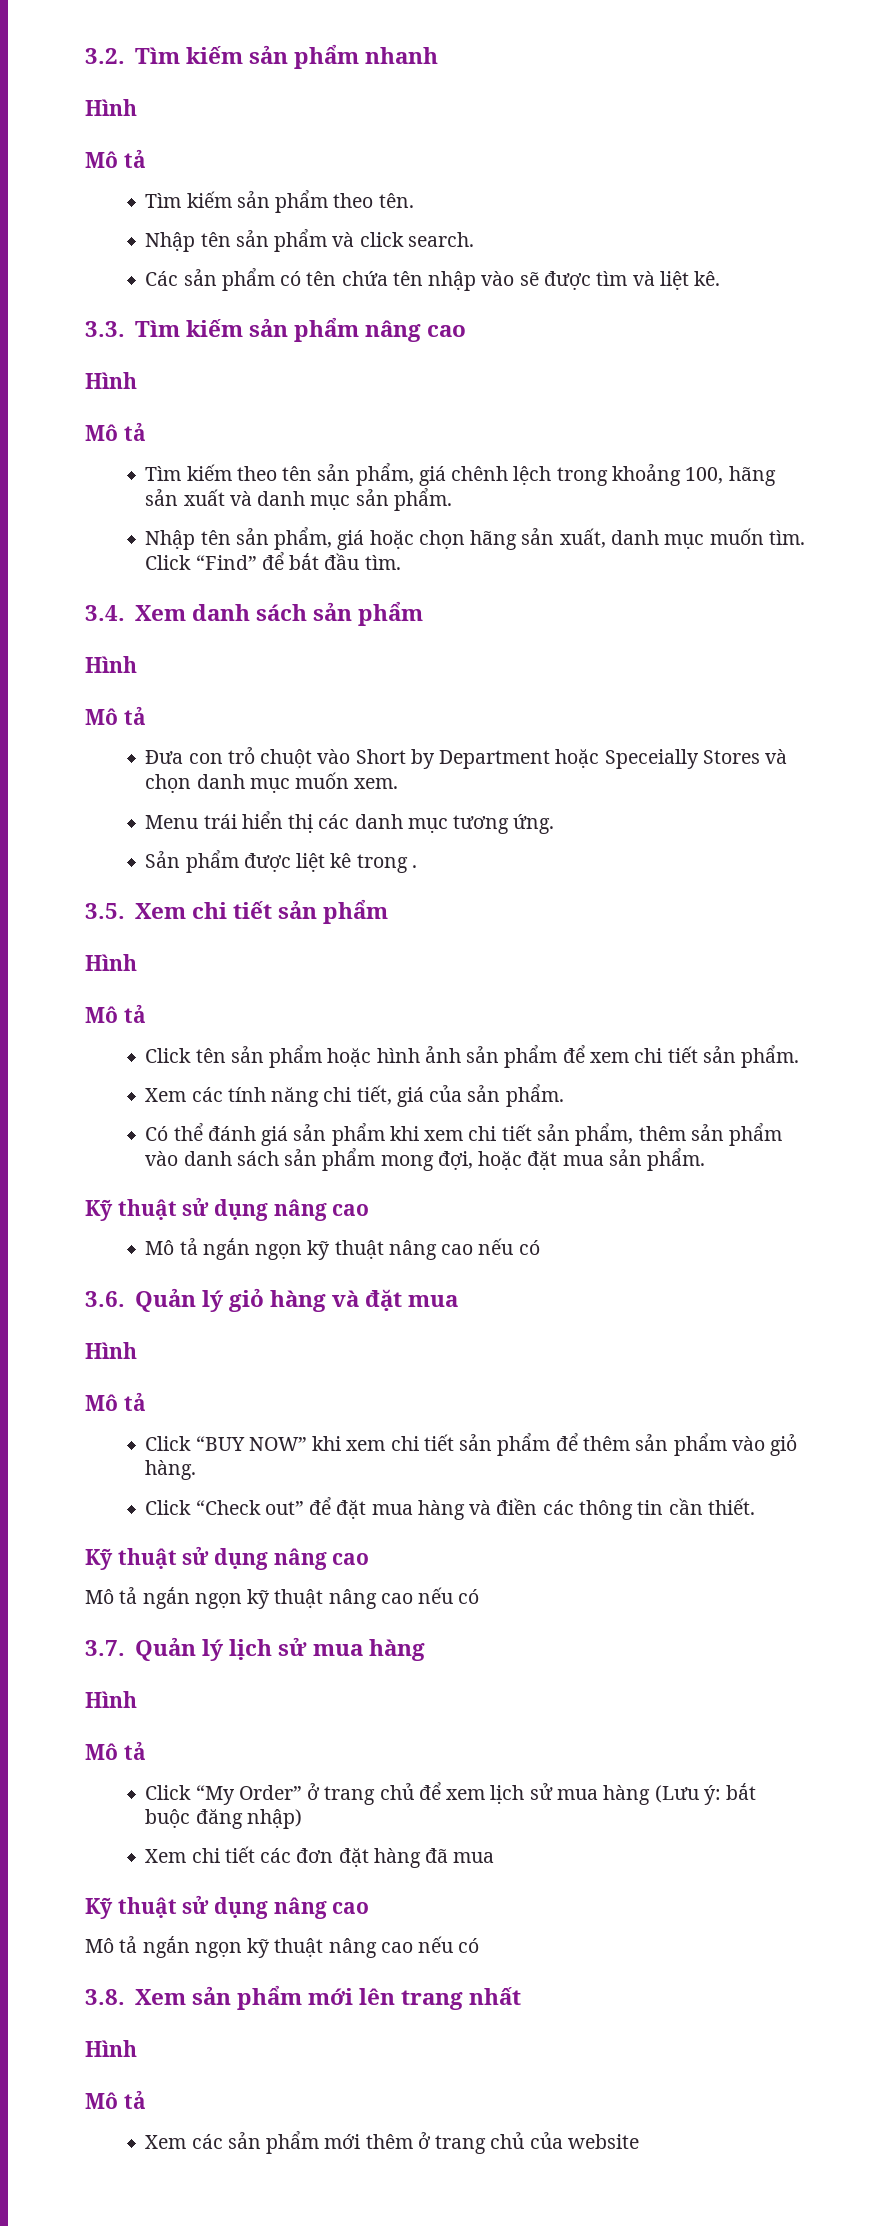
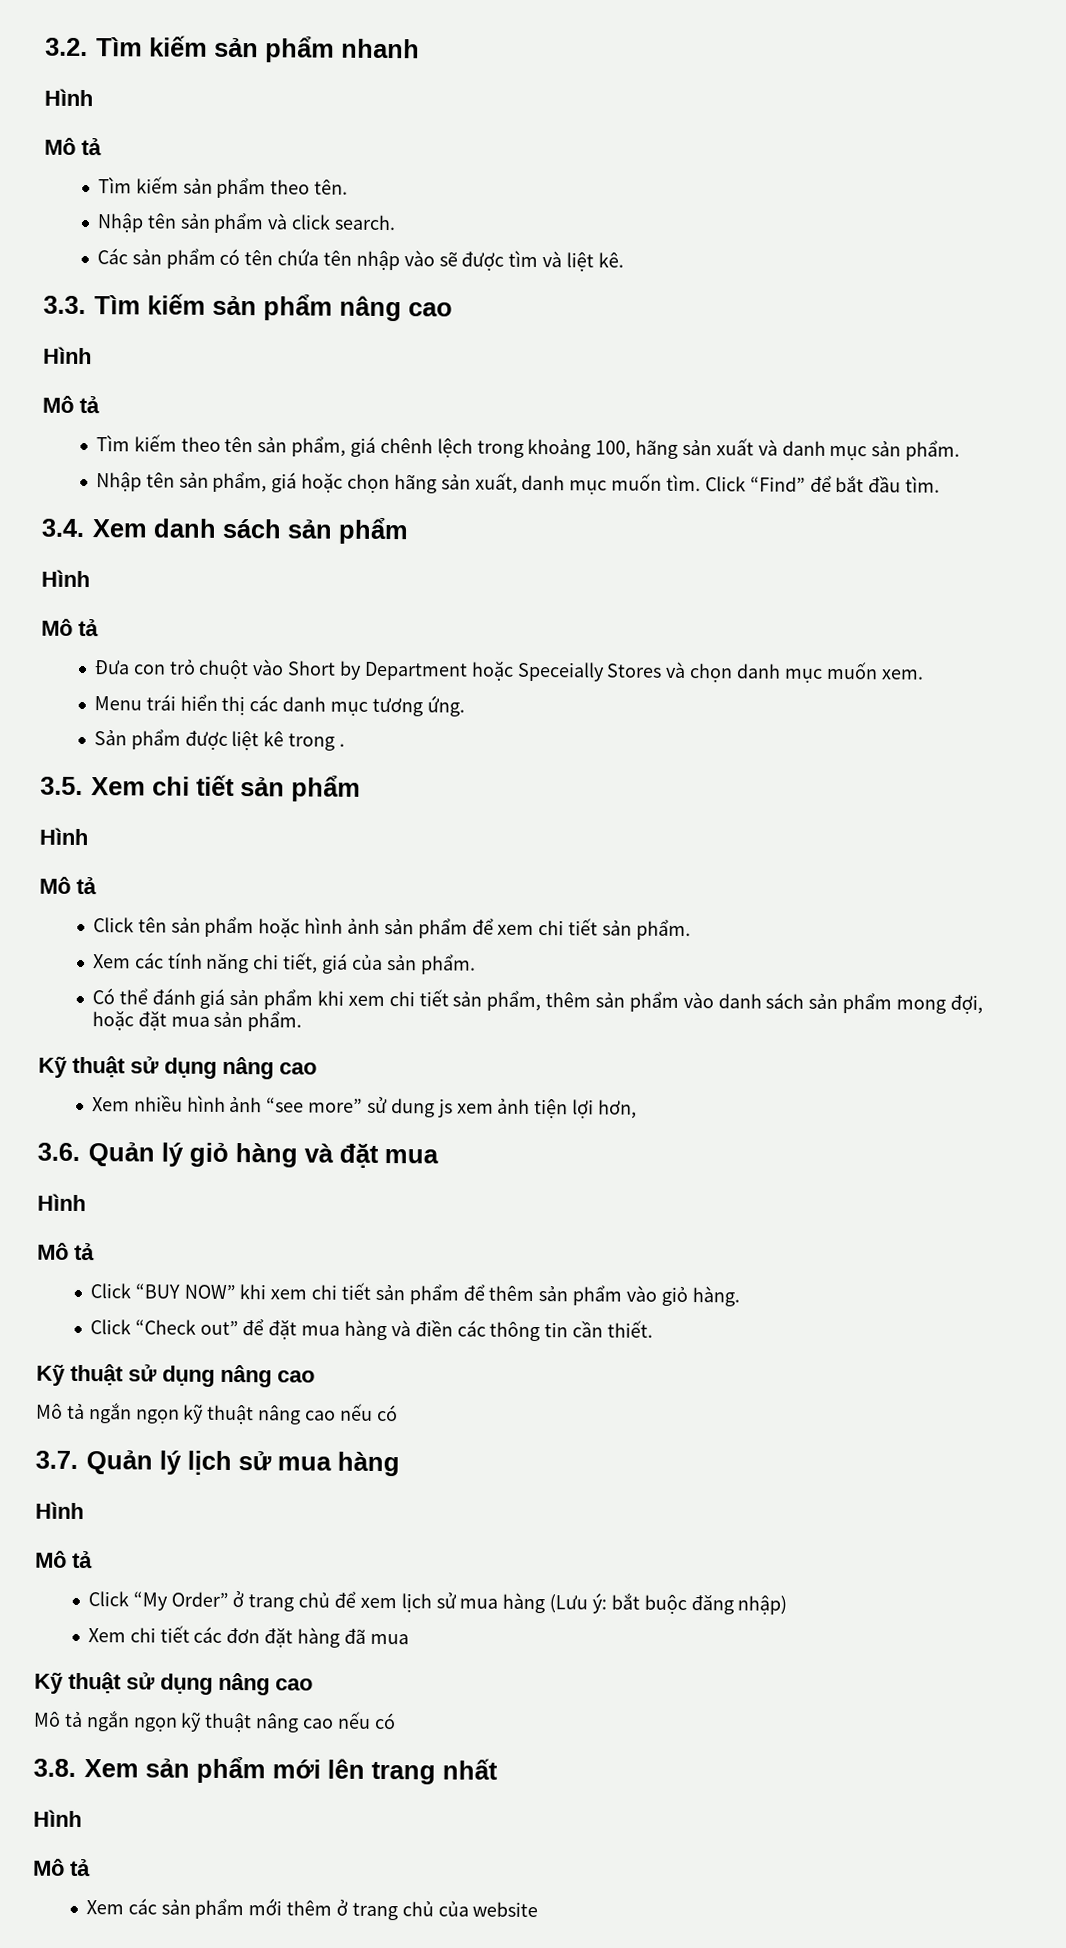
[145,1238,540,1260] Mô tả ngắn ngọn kỹ thuật nâng cao nếu có -> [91,1094,637,1119] Xem nhiều hình ảnh “see more” sử dung js xem ảnh tiện lợi hơn,

